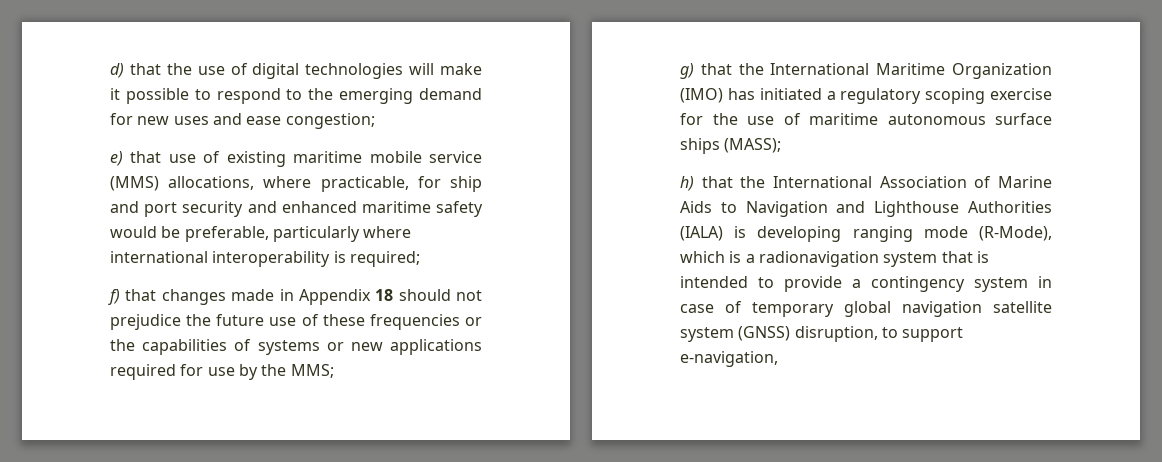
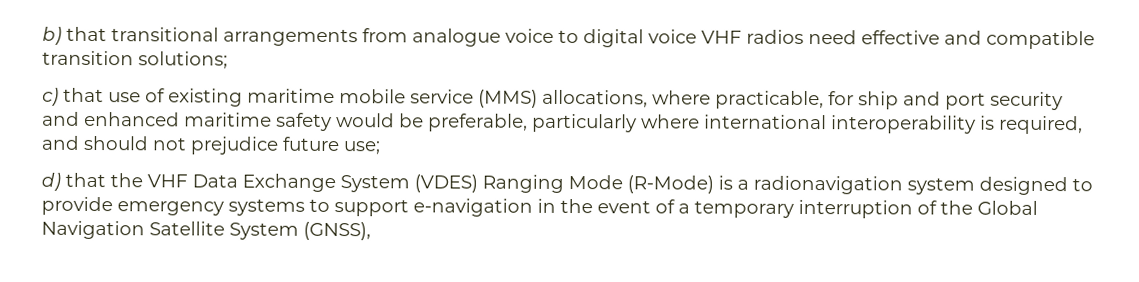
[110,63,482,79] [110,88,483,104] [110,113,375,129] [110,151,123,166] d) that the use of digital technologies will make it possible to respond to the emerging demand for new uses and ease congestion; // e) -> [42,26,1095,50] [42,50,228,69] [42,87,59,106] b) that transitional arrangements from analogue voice to digital voice VHF radios need effective and compatible transition solutions; // c)
[349,251,420,267] [108,289,482,305] [110,314,482,330] [110,339,483,355] [110,364,334,380] [680,63,1052,79] [680,88,1052,104] [680,113,1052,125] [680,138,782,154] [680,176,1052,191] [680,201,1052,217] [680,226,1052,242] [680,251,989,267] [680,276,1052,292] [680,301,1052,317] [680,326,964,342] [680,351,778,367] required; // f) that changes made in Appendix 18 should not prejudice the future use of these frequencies or the capabilities of systems or new applications required for use by the MMS; // g) that the International Maritime Organization (IMO) has initiated a regulatory scoping exercise for the use of maritime autonomous surface ships (MASS); // h) that the International Association of Marine Aids to Navigation and Lighthouse Authorities (IALA) is developing ranging mode (R-Mode), which is a radionavigation system that is intended to provide a contingency system in case of temporary global navigation satellite system (GNSS) disruption, to support e-navigation, -> [999,115,1083,135] [41,135,380,155] [41,172,1093,196] [41,196,1038,219] [41,220,371,241] required, and should not prejudice future use; // d) that the VHF Data Exchange System (VDES) Ranging Mode (R-Mode) is a radionavigation system designed to provide emergency systems to support e-navigation in the event of a temporary interruption of the Global Navigation Satellite System (GNSS),

